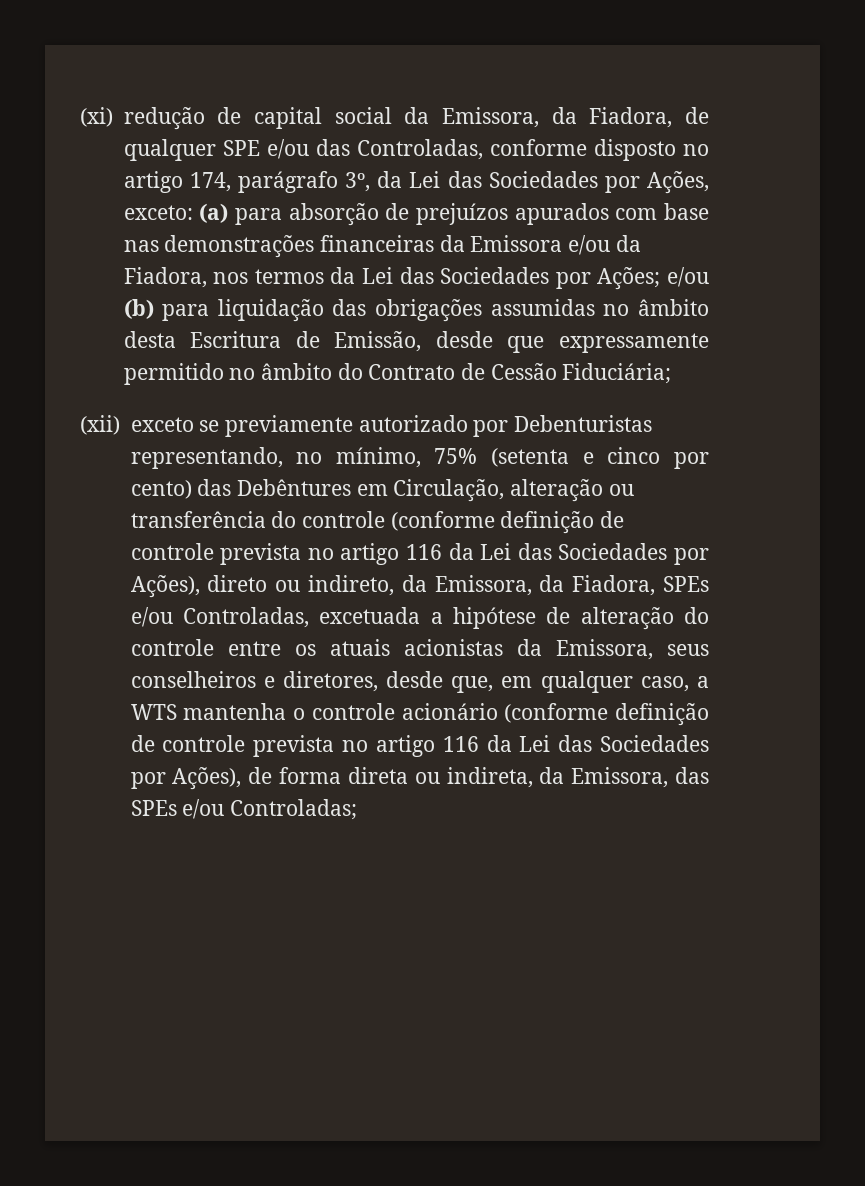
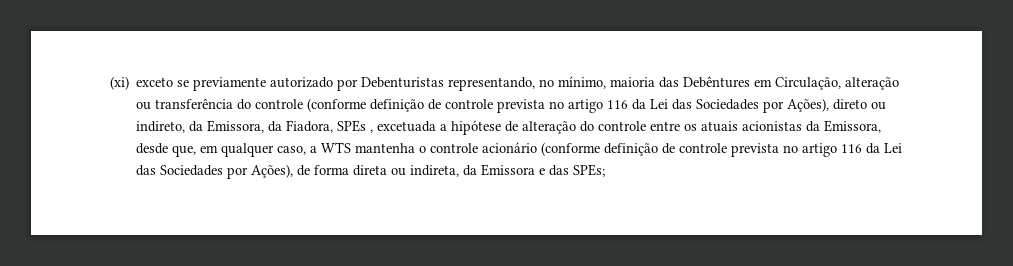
[123,107,709,130] [123,139,709,161] [123,171,709,194] [123,203,709,226] [123,235,641,258] [123,267,709,290] [123,299,709,322] [123,331,709,353] [123,363,672,385] [80,415,120,435] redução de capital social da Emissora, da Fiadora, de qualquer SPE e/ou das Controladas, conforme disposto no artigo 174, parágrafo 3º, da Lei das Sociedades por Ações, exceto: (a) para absorção de prejuízos apurados com base nas demonstrações financeiras da Emissora e/ou da Fiadora, nos termos da Lei das Sociedades por Ações; e/ou (b) para liquidação das obrigações assumidas no âmbito desta Escritura de Emissão, desde que expressamente permitido no âmbito do Contrato de Cessão Fiduciária; // (xii) -> (129, 83) none
[434,447,709,469] [130,480,192,499] 75% (setenta e cinco por cento) -> [610,77,656,87] maioria
[130,607,309,628] e/ou Controladas, -> [370,129,374,133] ,
[666,644,709,656] [130,671,378,692] seus conselheiros e diretores, -> (882, 126) none
[571,767,709,788] [130,799,357,820] Emissora, das SPEs e/ou Controladas; -> [481,164,606,177] Emissora e das SPEs;

